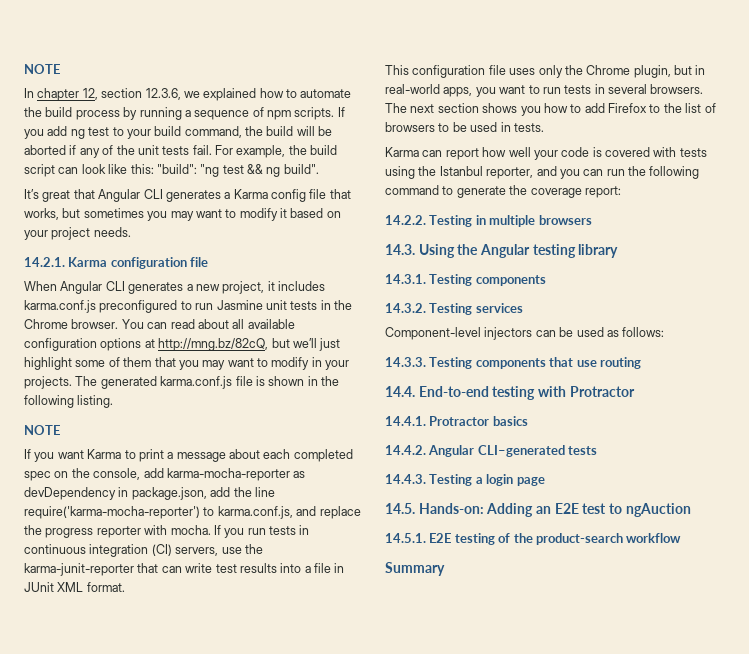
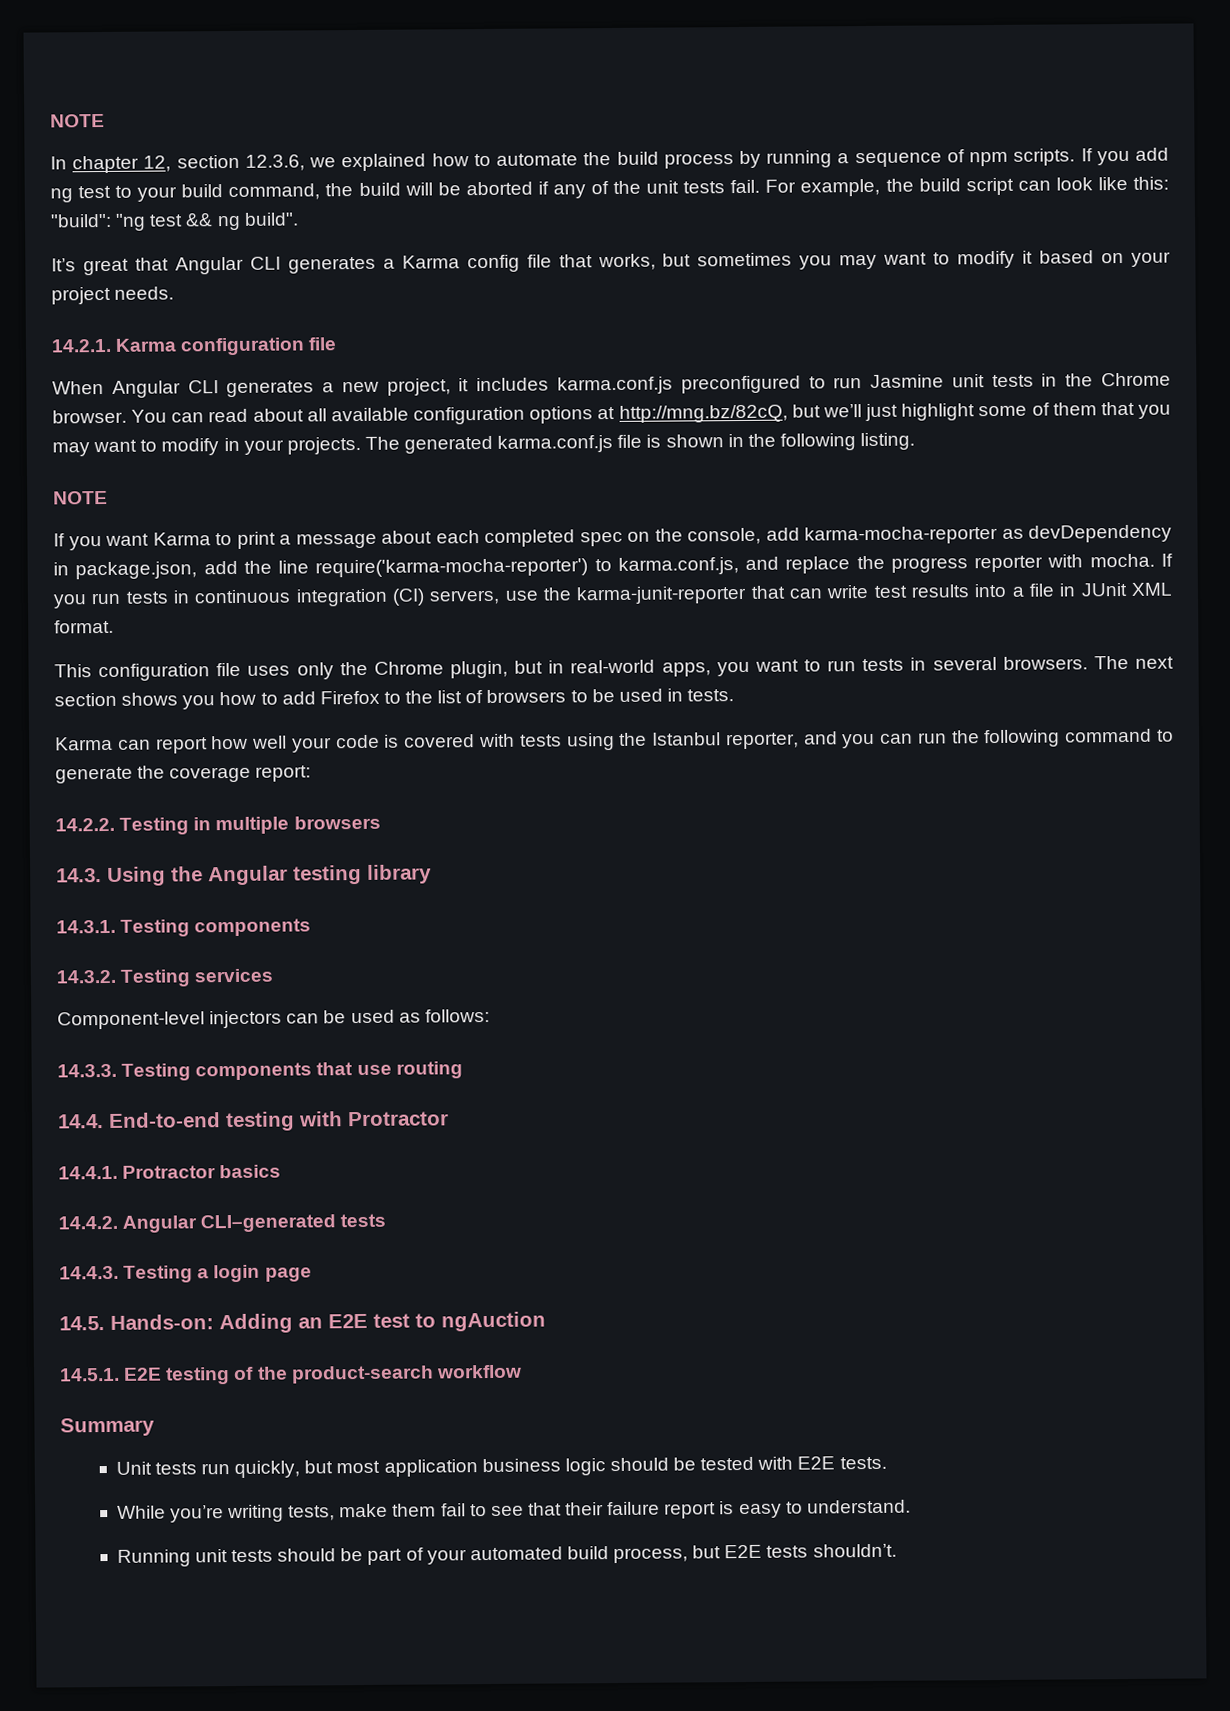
(445, 569) none -> [115,1456,887,1479] [116,1499,911,1523] [116,1543,897,1567] // Unit tests run quickly, but most application business logic should be tested with E2E tests. // While you’re writing tests, make them fail to see that their failure report is easy to understand. // Running unit tests should be part of your automated build process, but E2E tests shouldn’t.

